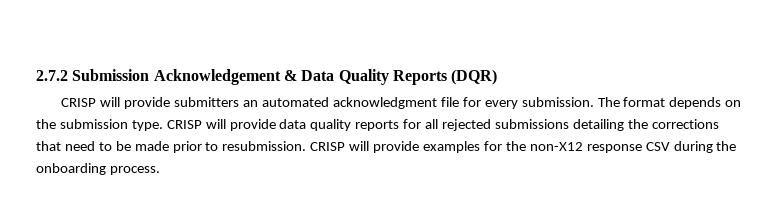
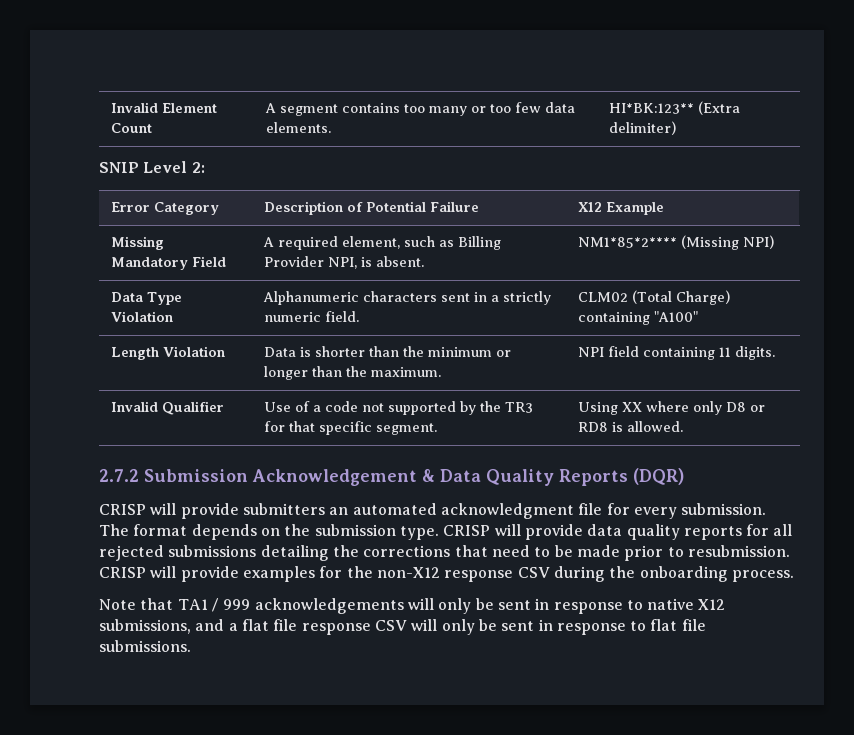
(36, 75) none -> [111,102,218,113] [111,123,153,133] [265,102,576,116] [266,122,332,133] [609,101,741,115] [609,121,677,135] [99,161,205,173] [111,202,220,215] [264,201,480,215] [578,202,665,215] [111,236,165,250] [111,256,227,270] [263,236,502,250] [264,256,425,269] [578,235,775,250] [111,292,183,305] [111,311,174,322] [263,291,552,305] [264,311,360,322] [578,290,731,305] [578,311,699,325] [111,346,226,360] [264,346,512,357] [264,366,442,380] [578,346,776,360] [111,401,225,415] [264,401,534,415] [264,421,438,435] [578,401,766,415] [578,421,684,432] Invalid Element Count | A segment contains too many or too few data elements. | HI*BK:123** (Extra delimiter) // SNIP Level 2: // Error Category | Description of Potential Failure | X12 Example // Missing Mandatory Field | A required element, such as Billing Provider NPI, is absent. | NM1*85*2**** (Missing NPI) // Data Type Violation | Alphanumeric characters sent in a strictly numeric field. | CLM02 (Total Charge) containing "A100" // Length Violation | Data is shorter than the minimum or longer than the maximum. | NPI field containing 11 digits. // Invalid Qualifier | Use of a code not supported by the TR3 for that specific segment. | Using XX where only D8 or RD8 is allowed. //
(160, 170) none -> [99,598,726,614] [99,619,706,635] [99,640,191,652] // Note that TA1 / 999 acknowledgements will only be sent in response to native X12 submissions, and a flat file response CSV will only be sent in response to flat file submissions.

